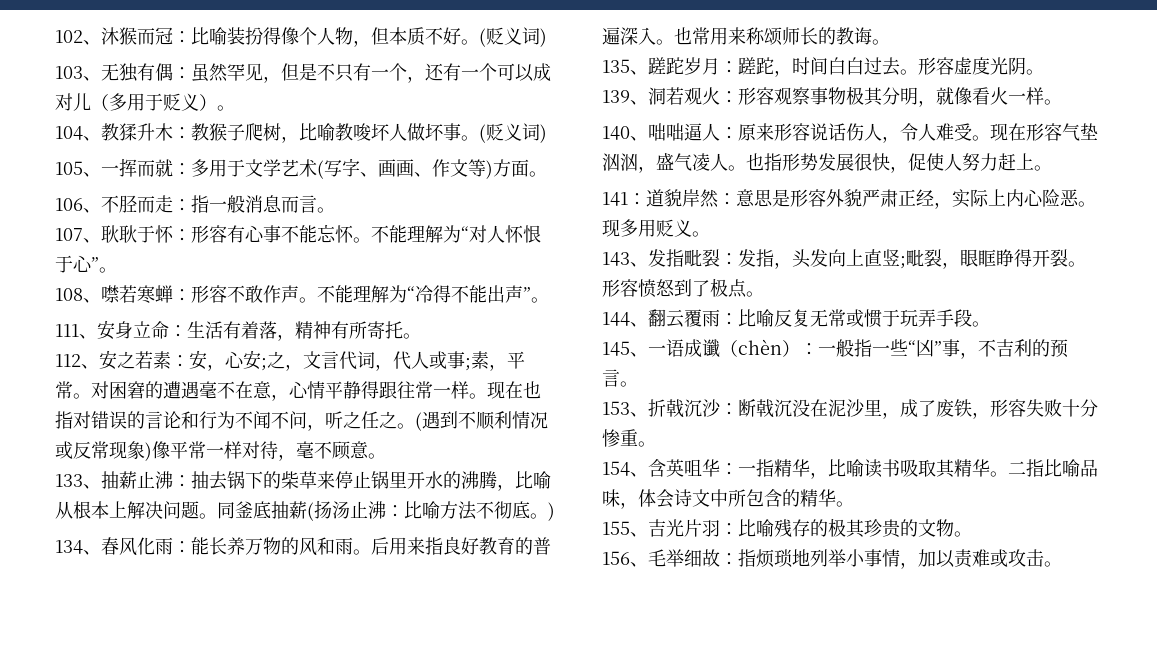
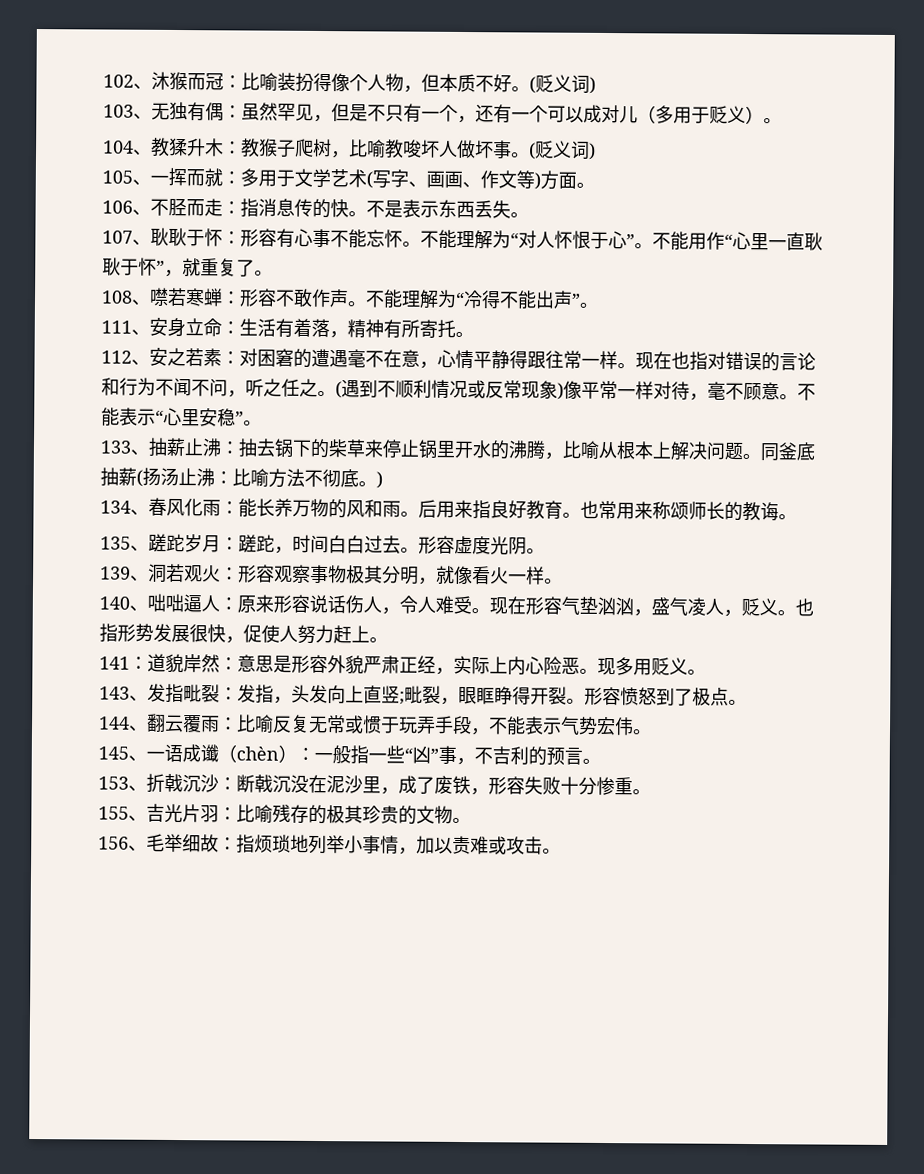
[209,195,317,213] 一般消息而言 -> [258,198,511,219] 消息传的快。不是表示东西丢失
(117, 270) none -> [652,231,823,251] [102,257,273,278] 不能用作“心里一直耿耿于怀”，就重复了。
[189,350,525,371] [55,381,91,399] 安，心安;之，文言代词，代人或事;素，平常。 -> (240, 358) none
(386, 456) none -> [797,383,816,401] [101,407,262,427] 不能表示“心里安稳”。
[515,537,551,555] [602,27,656,45] 的普遍深入 -> (563, 509) none
(728, 162) none -> [723,597,778,617] ，贬义
(972, 318) none -> [470,716,634,736] ，不能表示气势宏伟
[602,459,1098,479] [602,489,854,509] // 154、含英咀华：一指精华，比喻读书吸取其精华。二指比喻品味，体会诗文中所包含的精华。 -> (651, 792) none

